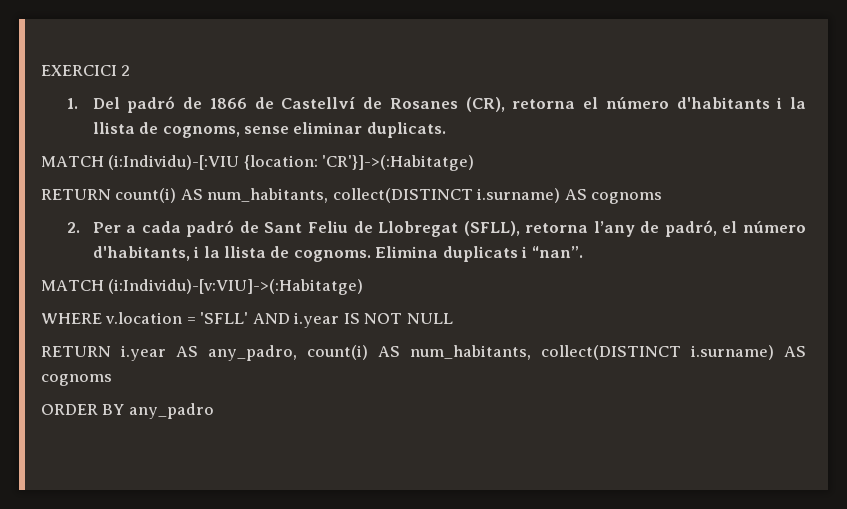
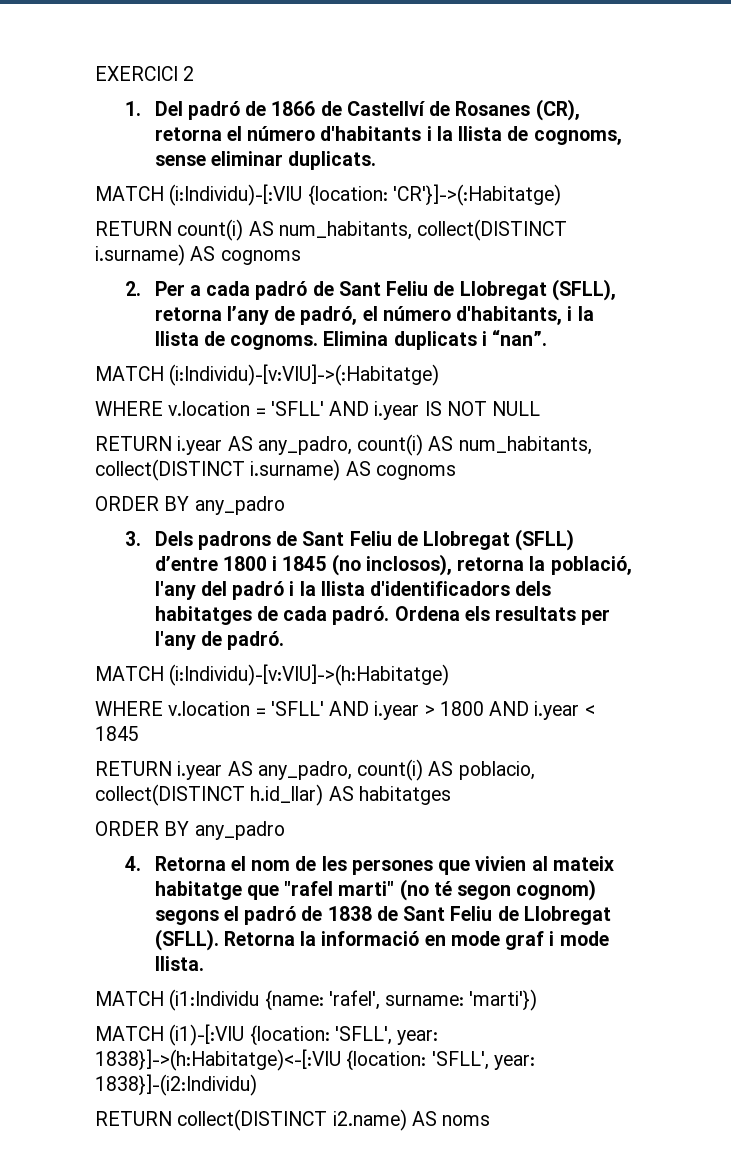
(214, 411) none -> [124,529,575,551] [154,554,632,576] [154,581,552,600] [154,606,611,625] [154,631,285,650] [95,664,450,686] [95,701,595,720] [95,726,139,741] [95,759,535,781] [95,784,451,806] [95,821,285,840] [124,856,614,875] [154,879,597,901] [154,906,611,925] [154,929,609,951] [154,956,204,971] [95,989,538,1011] [95,1024,439,1046] [95,1049,535,1071] [95,1074,257,1096] [95,1109,491,1131] // 3. Dels padrons de Sant Feliu de Llobregat (SFLL) d’entre 1800 i 1845 (no inclosos), retorna la població, l'any del padró i la llista d'identificadors dels habitatges de cada padró. Ordena els resultats per l'any de padró. // MATCH (i:Individu)-[v:VIU]->(h:Habitatge) // WHERE v.location = 'SFLL' AND i.year > 1800 AND i.year < 1845 // RETURN i.year AS any_padro, count(i) AS poblacio, collect(DISTINCT h.id_llar) AS habitatges // ORDER BY any_padro // 4. Retorna el nom de les persones que vivien al mateix habitatge que "rafel marti" (no té segon cognom) segons el padró de 1838 de Sant Feliu de Llobregat (SFLL). Retorna la informació en mode graf i mode llista. // MATCH (i1:Individu {name: 'rafel', surname: 'marti'}) // MATCH (i1)-[:VIU {location: 'SFLL', year: 1838}]->(h:Habitatge)<-[:VIU {location: 'SFLL', year: 1838}]-(i2:Individu) // RETURN collect(DISTINCT i2.name) AS noms

